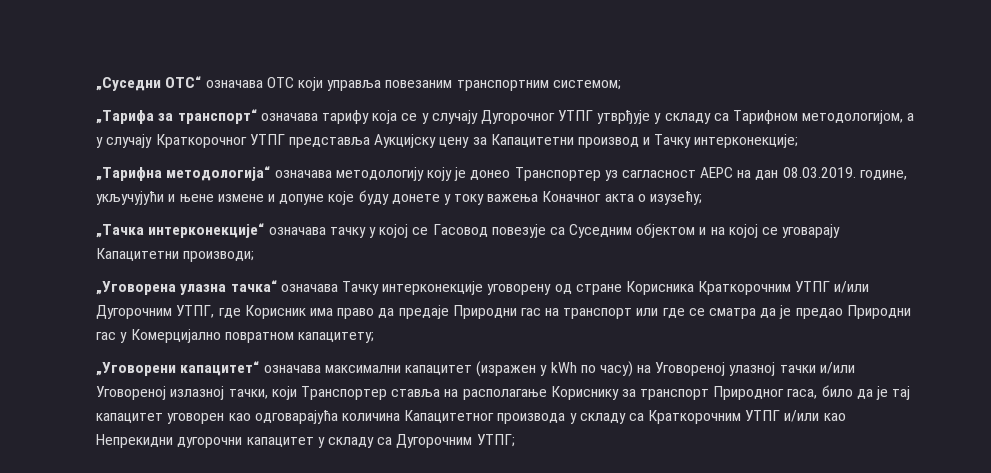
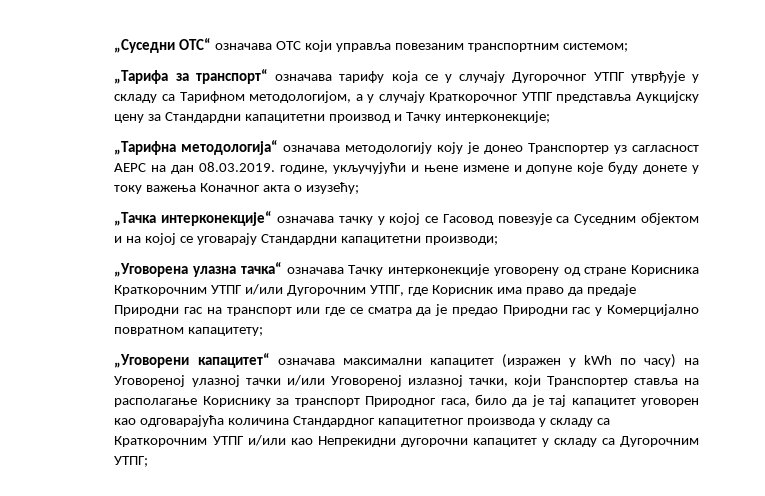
[490,134,574,147] Капацитетни -> [165,112,326,123] Стандардни капацитетни
[96,248,180,261] Капацитетни -> [261,234,421,245] Стандардни капацитетни
[404,410,495,423] Капацитетног -> [293,416,465,427] Стандардног капацитетног

